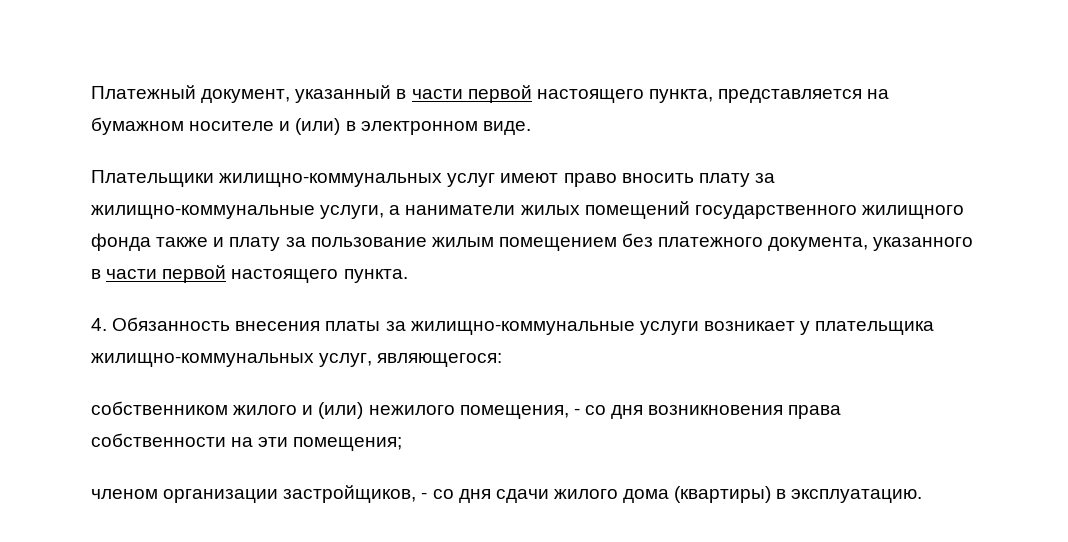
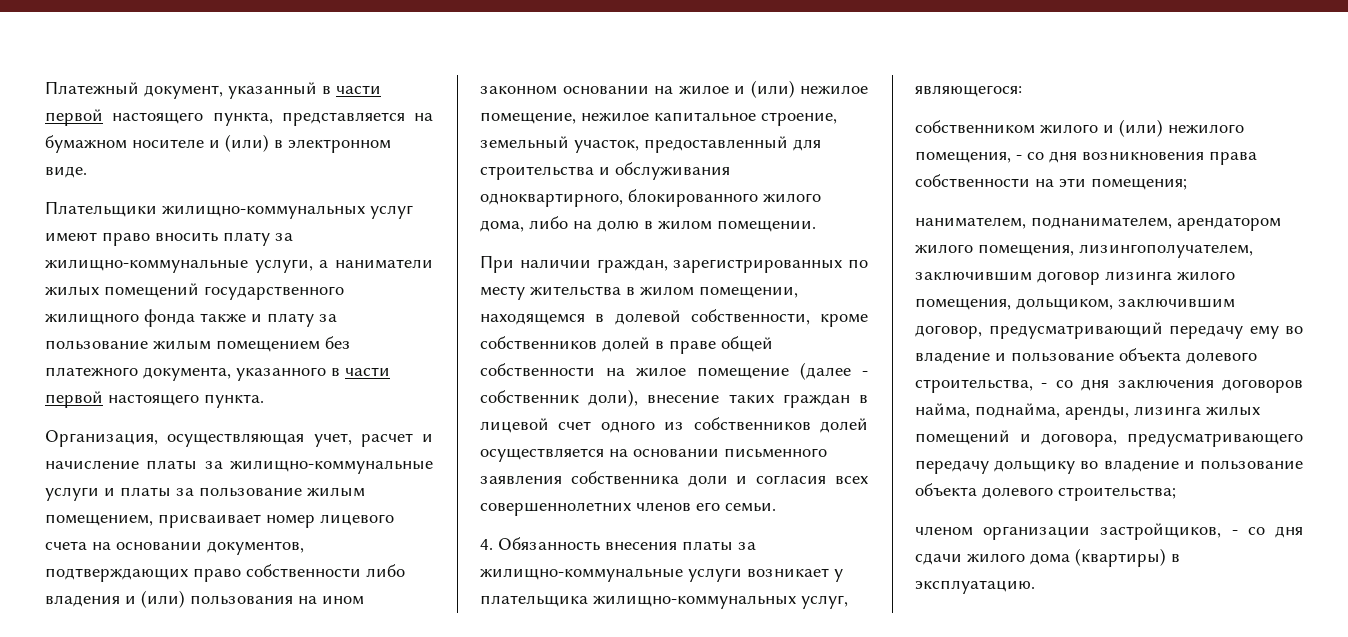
(408, 276) none -> [45,430,433,447] [45,460,433,474] [45,487,365,501] [45,514,394,528] [45,541,304,555] [45,564,405,582] [45,590,364,608] [480,80,868,98] [480,112,837,126] [480,136,821,153] [480,162,730,180] [480,189,821,207] [480,216,816,232] [480,255,868,273] [480,286,798,300] [480,309,868,327] [480,336,773,354] [480,362,868,380] [480,389,868,408] [480,417,868,433] [480,448,827,462] [480,471,868,487] [480,502,776,516] // Организация, осуществляющая учет, расчет и начисление платы за жилищно-коммунальные услуги и платы за пользование жилым помещением, присваивает номер лицевого счета на основании документов, подтверждающих право собственности либо владения и (или) пользования на ином законном основании на жилое и (или) нежилое помещение, нежилое капитальное строение, земельный участок, предоставленный для строительства и обслуживания одноквартирного, блокированного жилого дома, либо на долю в жилом помещении. // При наличии граждан, зарегистрированных по месту жительства в жилом помещении, находящемся в долевой собственности, кроме собственников долей в праве общей собственности на жилое помещение (далее - собственник доли), внесение таких граждан в лицевой счет одного из собственников долей осуществляется на основании письменного заявления собственника доли и согласия всех совершеннолетних членов его семьи.
(403, 444) none -> [915,217,1281,231] [915,244,1253,258] [915,271,1235,285] [915,298,1235,310] [915,322,1303,339] [915,348,1257,364] [915,379,1303,393] [915,403,1260,420] [915,430,1303,447] [915,460,1303,474] [915,483,1176,501] // нанимателем, поднанимателем, арендатором жилого помещения, лизингополучателем, заключившим договор лизинга жилого помещения, дольщиком, заключившим договор, предусматривающий передачу ему во владение и пользование объекта долевого строительства, - со дня заключения договоров найма, поднайма, аренды, лизинга жилых помещений и договора, предусматривающего передачу дольщику во владение и пользование объекта долевого строительства;

